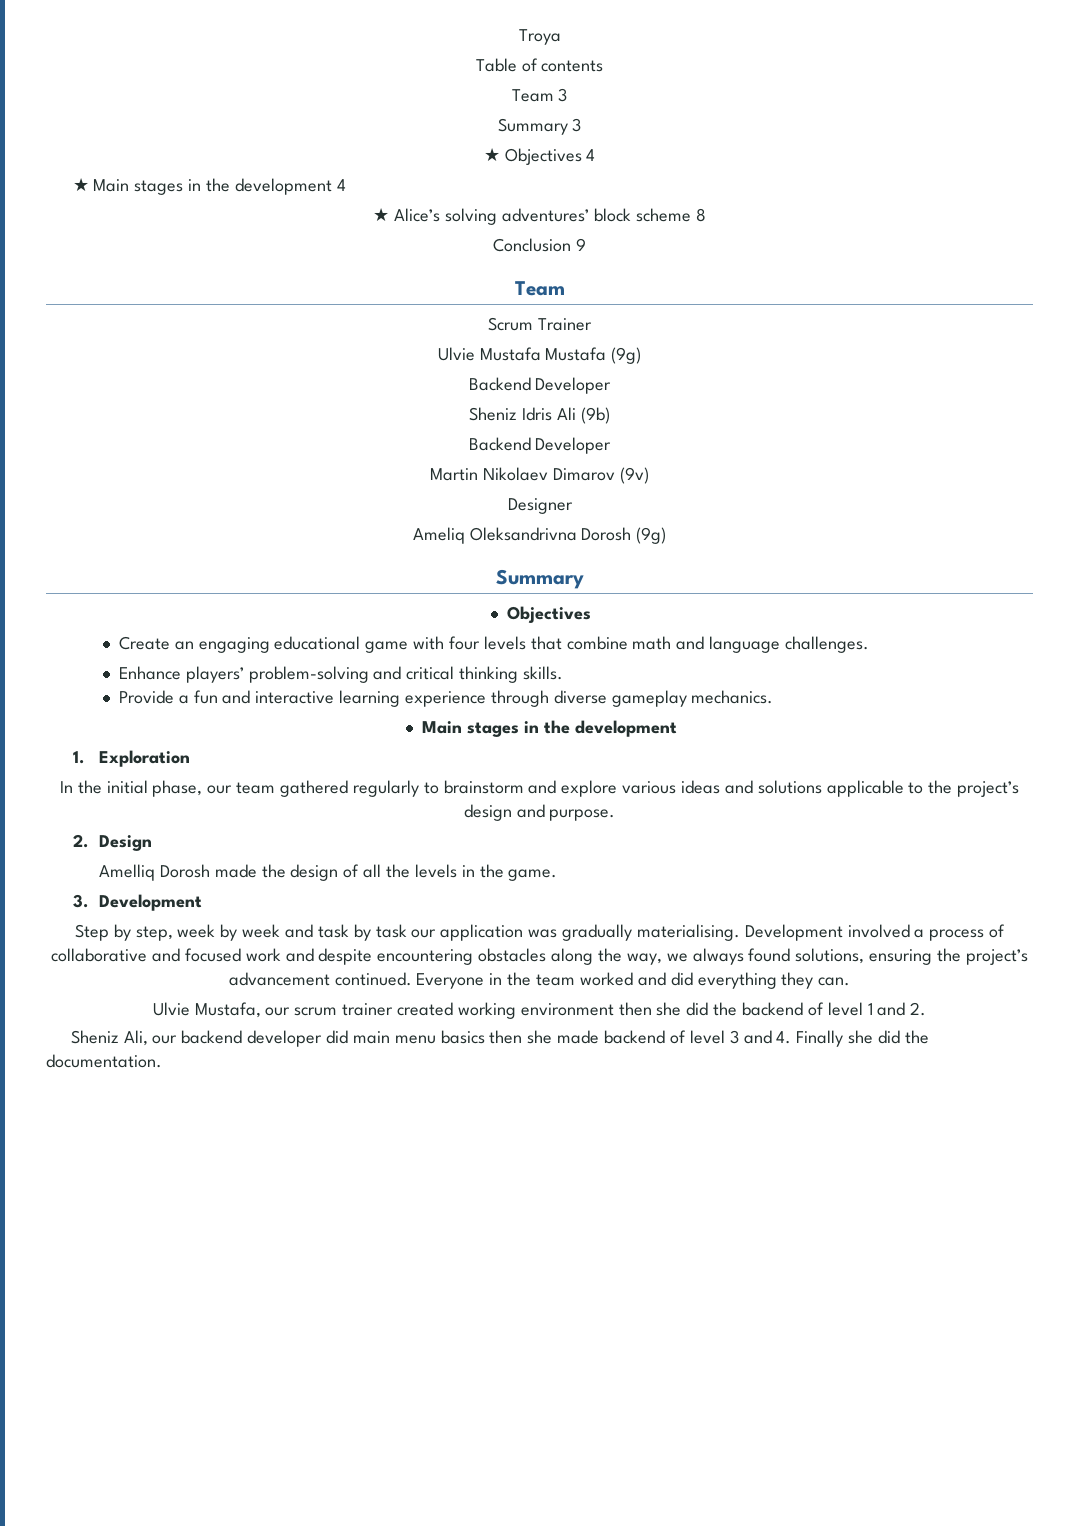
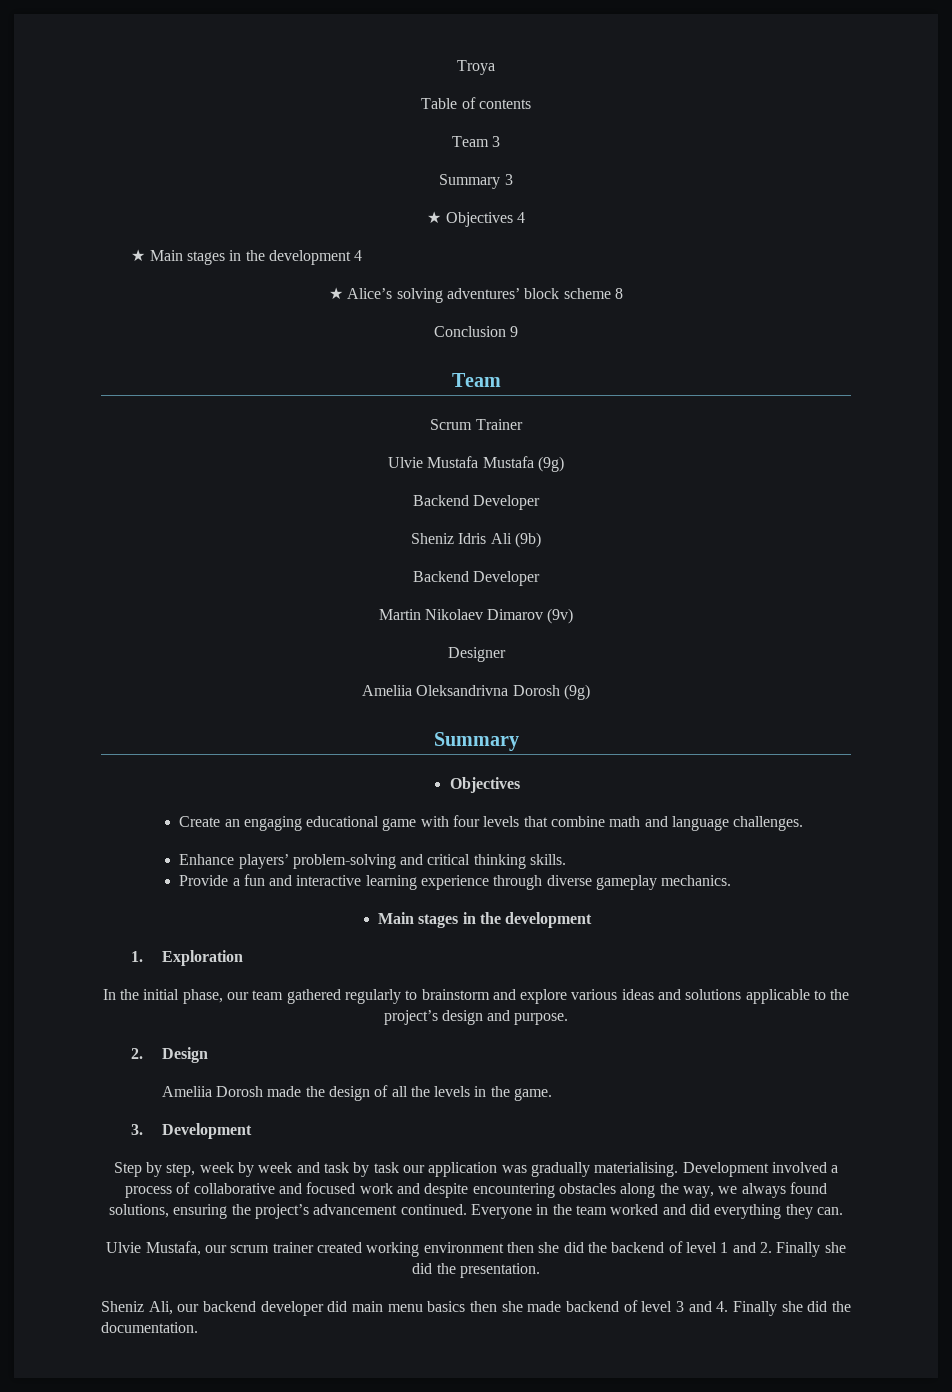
[412,527,465,544] Ameliq -> [362,685,413,696] Ameliia
[99,864,156,881] Amelliq -> [161,1086,212,1097] Ameliia
(927, 1009) none -> [776,1242,846,1257] [412,1263,540,1278] Finally she did the presentation.

